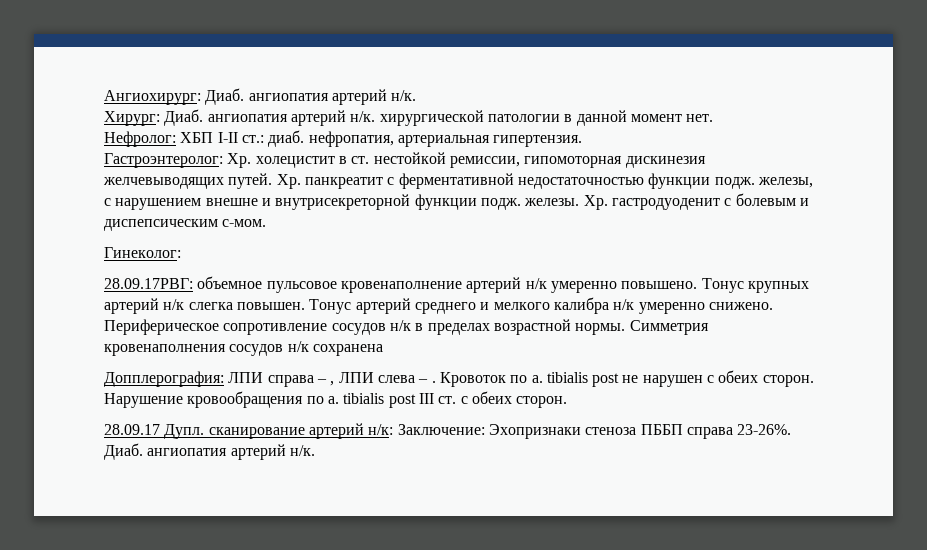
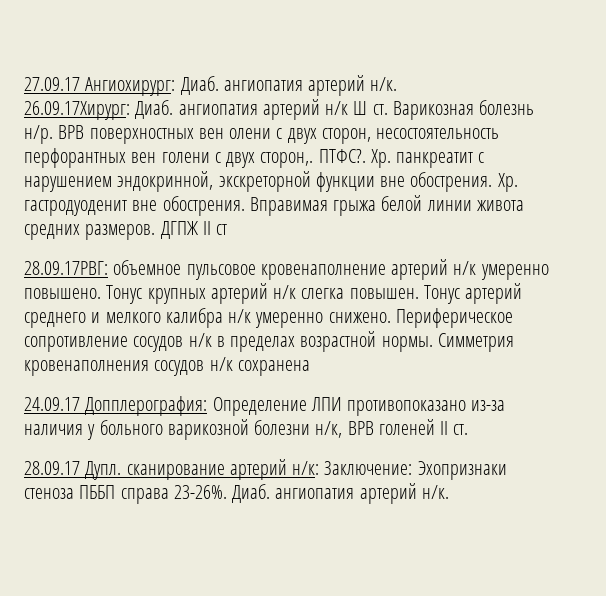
(104, 97) none -> [24,77,80,91] 27.09.17
[104,109,714,126] [104,130,583,147] [104,152,706,168] [103,173,813,189] [104,193,809,210] [104,219,267,231] [104,247,181,258] Хирург: Диаб. ангиопатия артерий н/к. хирургической патологии в данной момент нет. // Нефролог: ХБП I-II ст.: диаб. нефропатия, артериальная гипертензия. // Гастроэнтеролог: Хр. холецистит в ст. нестойкой ремиссии, гипомоторная дискинезия желчевыводящих путей. Хр. панкреатит с ферментативной недостаточностью функции подж. железы, с нарушением внешне и внутрисекреторной функции подж. железы. Хр. гастродуоденит с болевым и диспепсическим с-мом. // Гинеколог: -> [24,99,535,120] [24,125,500,144] [24,148,485,168] [24,171,518,192] [24,195,524,216] [24,221,228,240] 26.09.17Хирург: Диаб. ангиопатия артерий н/к Ш ст. Варикозная болезнь н/р. ВРВ поверхностных вен олени с двух сторон, несостоятельность перфорантных вен голени с двух сторон,. ПТФС?. Хр. панкреатит с нарушением эндокринной, экскреторной функции вне обострения. Хр. гастродуоденит вне обострения. Вправимая грыжа белой линии живота средних размеров. ДГПЖ II ст
[104,370,814,387] [104,391,568,408] Допплерография: ЛПИ справа – , ЛПИ слева – . Кровоток по а. tibialis роst не нарушен с обеих сторон. Нарушение кровообращения по а. tibialis роst III ст. с обеих сторон. -> [24,396,506,416] [24,419,469,440] 24.09.17 Допплерография: Определение ЛПИ противопоказано из-за наличия у больного варикозной болезни н/к, ВРВ голеней II ст.

